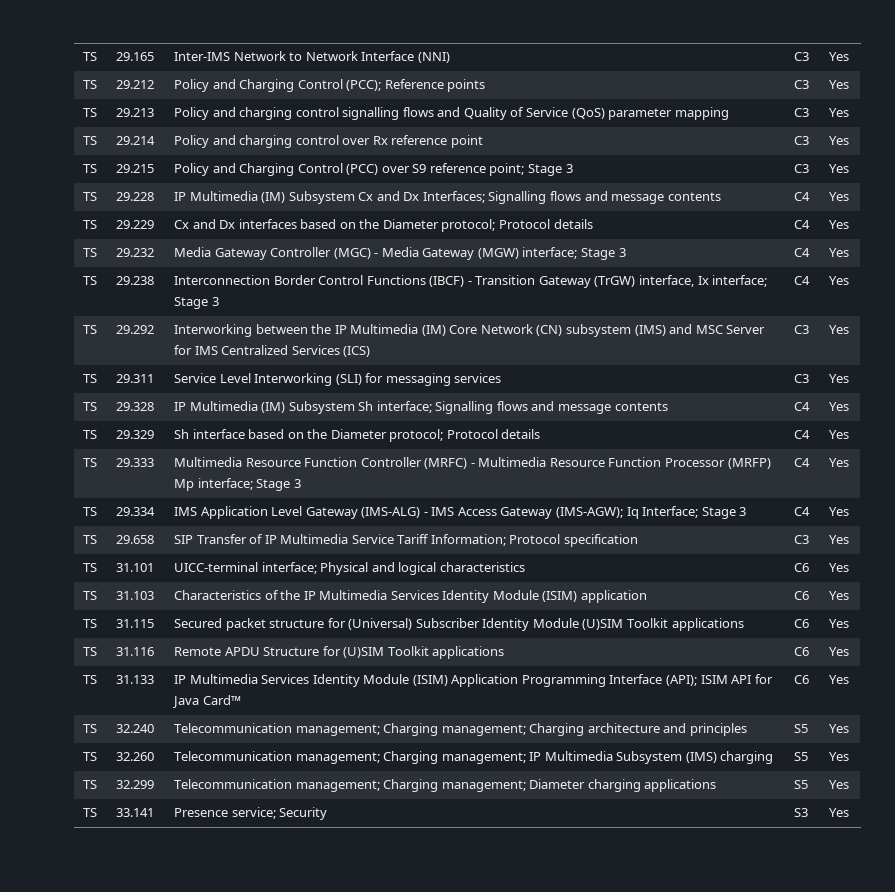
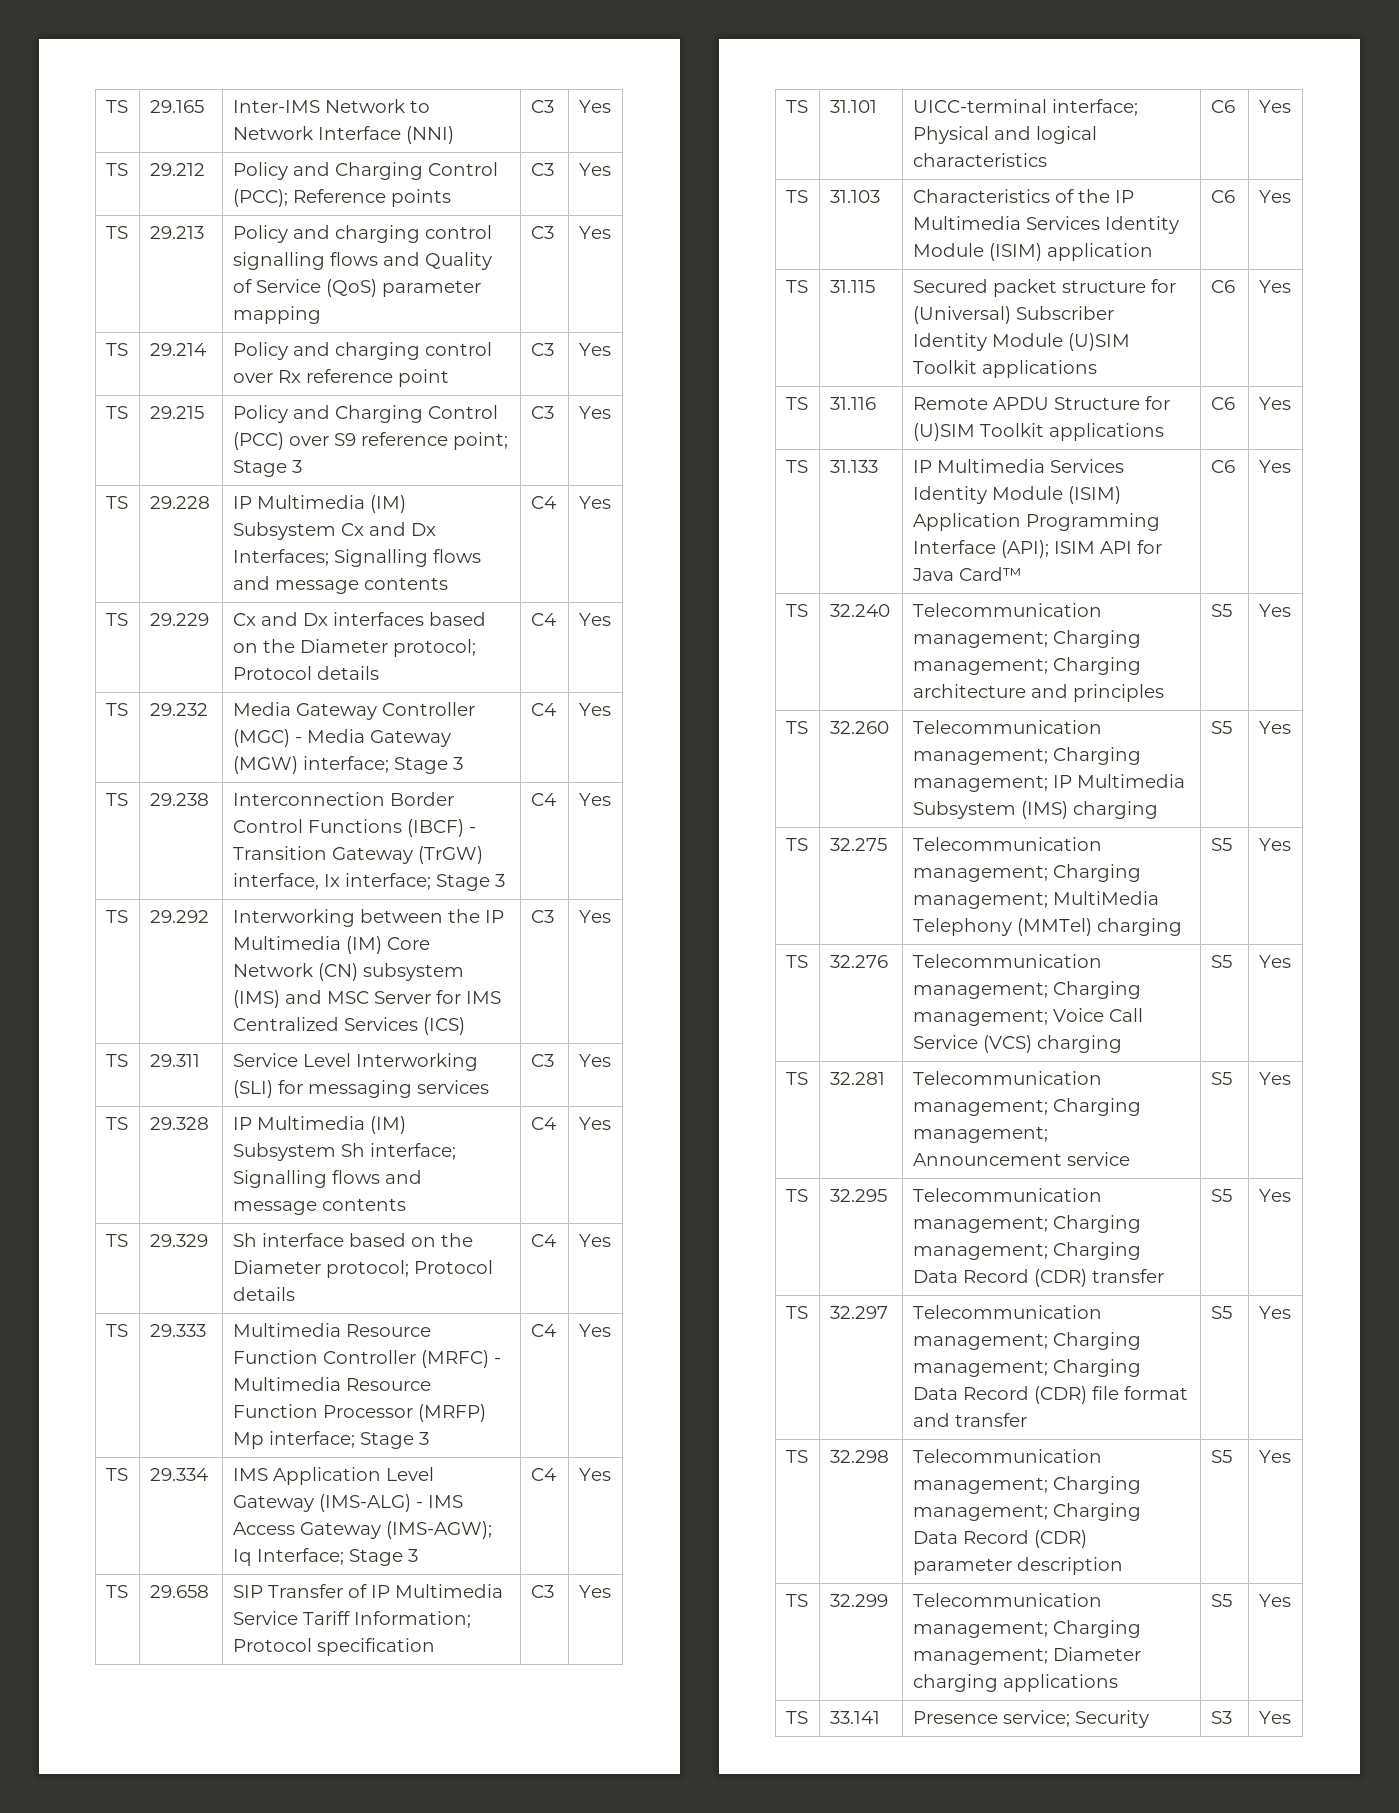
(850, 756) none -> [785,838,808,851] [829,838,887,851] [912,837,1102,851] [912,864,1141,882] [912,891,1159,909] [912,918,1182,936] [1210,838,1232,851] [1258,838,1291,851] [785,955,808,968] [829,955,888,968] [912,954,1102,968] [912,981,1141,999] [912,1008,1143,1026] [912,1035,1122,1053] [1210,955,1232,968] [1258,955,1291,968] [785,1072,808,1085] [829,1072,885,1085] [912,1071,1102,1085] [912,1098,1141,1116] [912,1126,1048,1143] [912,1152,1130,1166] [1210,1072,1232,1085] [1258,1072,1291,1085] [785,1189,808,1202] [829,1189,887,1202] [912,1188,1102,1202] [912,1215,1141,1233] [912,1242,1141,1260] [912,1269,1164,1287] [1210,1189,1232,1202] [1258,1189,1291,1202] [785,1306,808,1319] [829,1306,888,1319] [912,1305,1102,1319] [912,1332,1141,1350] [912,1359,1141,1377] [912,1386,1188,1404] [912,1413,1027,1427] [1210,1306,1232,1319] [1258,1306,1291,1319] [785,1450,808,1463] [829,1450,889,1463] [912,1449,1102,1463] [912,1476,1141,1494] [912,1503,1141,1521] [912,1530,1087,1548] [912,1557,1123,1575] [1210,1450,1232,1463] [1258,1450,1291,1463] // TS | 32.275 | Telecommunication management; Charging management; MultiMedia Telephony (MMTel) charging | S5 | Yes // TS | 32.276 | Telecommunication management; Charging management; Voice Call Service (VCS) charging | S5 | Yes // TS | 32.281 | Telecommunication management; Charging management; Announcement service | S5 | Yes // TS | 32.295 | Telecommunication management; Charging management; Charging Data Record (CDR) transfer | S5 | Yes // TS | 32.297 | Telecommunication management; Charging management; Charging Data Record (CDR) file format and transfer | S5 | Yes // TS | 32.298 | Telecommunication management; Charging management; Charging Data Record (CDR) parameter description | S5 | Yes

